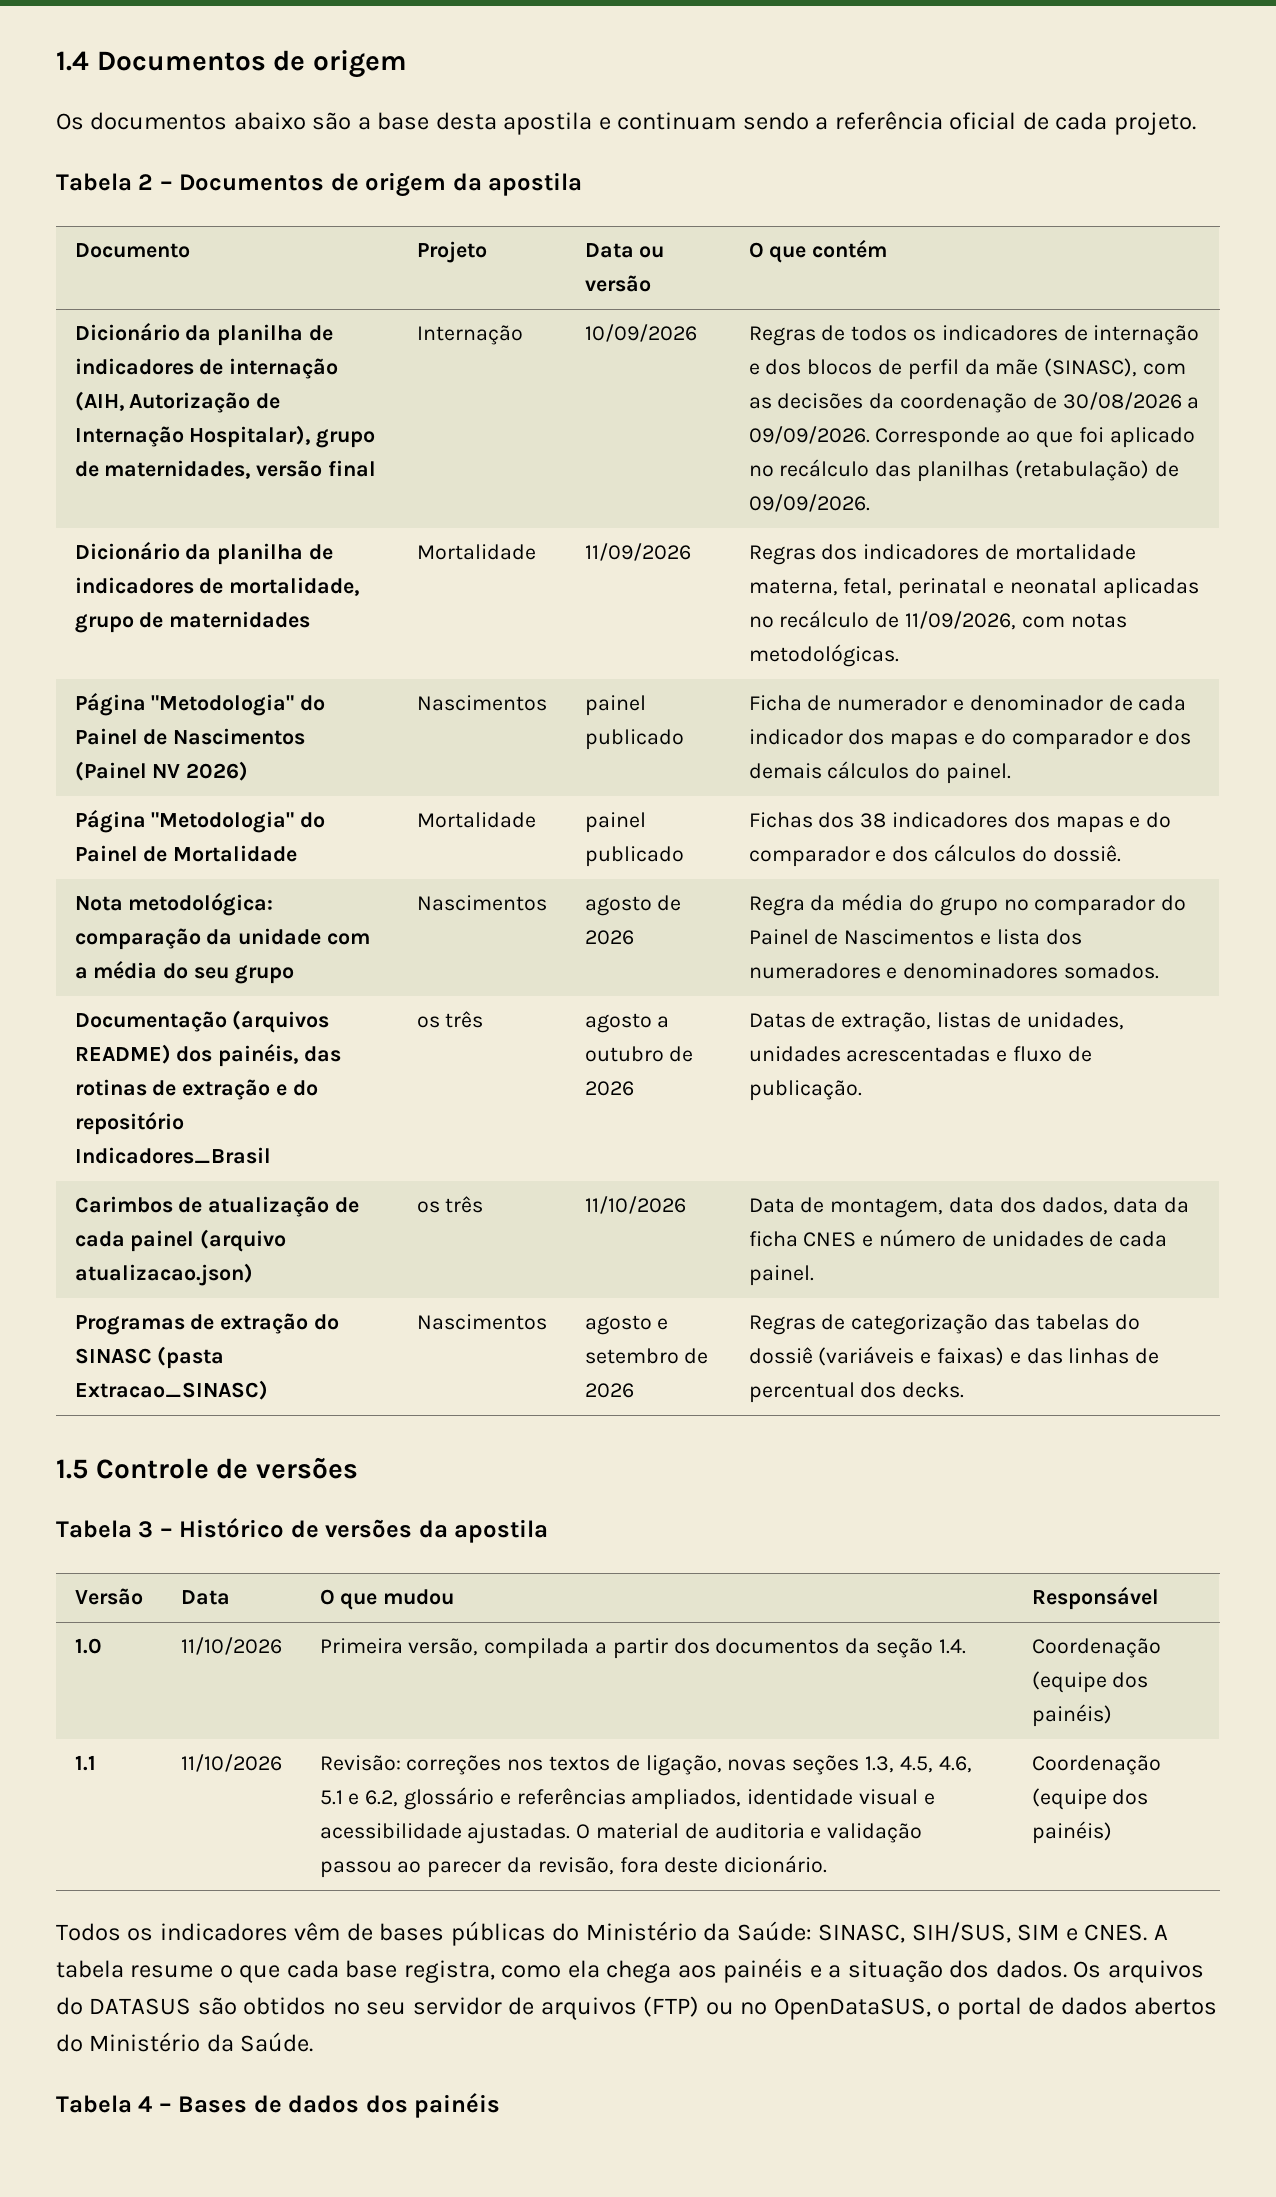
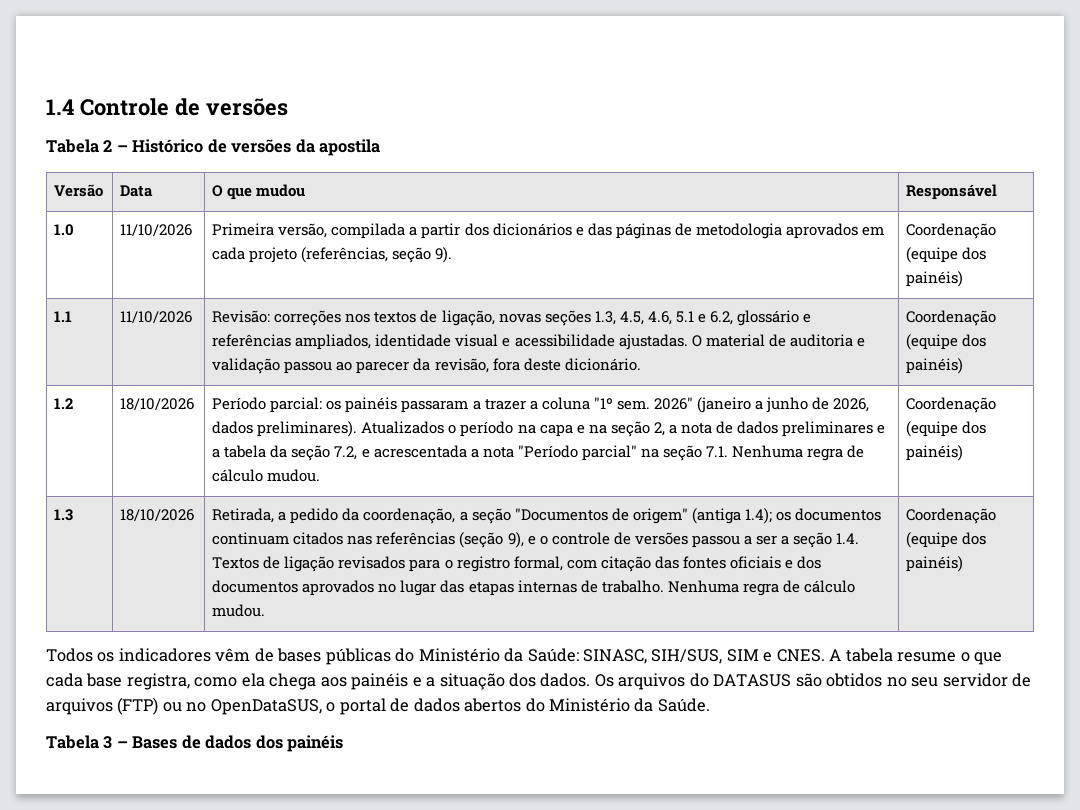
[96,50,407,78] [56,111,1196,135] [56,172,583,197] [74,243,190,258] [416,241,487,263] [584,243,665,258] [584,275,651,292] [748,240,888,263] [74,323,334,346] [74,358,339,379] [74,391,281,413] [74,425,376,448] [74,460,377,479] [416,325,523,345] [584,324,697,342] [748,325,1200,346] [748,358,1187,380] [748,392,1200,413] [748,426,1195,448] [748,459,1179,482] [748,494,870,512] [74,542,334,565] [74,577,360,596] [74,611,311,633] [416,544,536,560] [584,543,691,561] [748,544,1136,565] [748,578,1199,599] [748,610,1127,630] [748,644,899,667] [74,693,326,716] [74,728,306,745] [74,761,249,781] [416,695,547,711] [584,695,646,716] [584,729,684,750] [748,695,1187,711] [748,729,1192,750] [748,761,1012,784] [74,810,326,833] [74,845,298,862] [416,812,536,828] [584,812,646,833] [584,846,684,867] [748,812,1172,833] [748,844,1121,867] [74,893,274,916] [74,928,371,950] [74,961,294,984] [416,895,547,911] [584,895,682,916] [584,930,634,945] [748,893,1187,916] [748,929,1082,945] [748,963,1160,979] [74,1010,330,1033] [74,1044,342,1067] [74,1079,318,1100] [74,1112,184,1135] [74,1147,271,1164] [416,1011,484,1028] [584,1013,670,1033] [584,1046,694,1062] [584,1081,634,1096] [748,1012,1124,1032] [748,1046,1092,1062] [748,1080,862,1101] [74,1196,360,1217] [74,1229,287,1252] [74,1263,253,1286] [416,1196,484,1213] [584,1196,686,1214] [748,1197,1190,1218] [748,1229,1168,1247] [748,1265,814,1286] [74,1313,340,1335] [74,1346,225,1369] [74,1380,268,1400] [416,1314,547,1330] [584,1315,669,1335] [584,1348,709,1364] [584,1383,634,1398] [748,1314,1140,1335] [748,1346,1160,1366] [748,1382,965,1403] [56,1459,88,1479] Documentos de origem // Os documentos abaixo são a base desta apostila e continuam sendo a referência oficial de cada projeto. // Tabela 2 – Documentos de origem da apostila // Documento | Projeto | Data ou versão | O que contém // Dicionário da planilha de indicadores de internação (AIH, Autorização de Internação Hospitalar), grupo de maternidades, versão final | Internação | 10/09/2026 | Regras de todos os indicadores de internação e dos blocos de perfil da mãe (SINASC), com as decisões da coordenação de 30/08/2026 a 09/09/2026. Corresponde ao que foi aplicado no recálculo das planilhas (retabulação) de 09/09/2026. // Dicionário da planilha de indicadores de mortalidade, grupo de maternidades | Mortalidade | 11/09/2026 | Regras dos indicadores de mortalidade materna, fetal, perinatal e neonatal aplicadas no recálculo de 11/09/2026, com notas metodológicas. // Página "Metodologia" do Painel de Nascimentos (Painel NV 2026) | Nascimentos | painel publicado | Ficha de numerador e denominador de cada indicador dos mapas e do comparador e dos demais cálculos do painel. // Página "Metodologia" do Painel de Mortalidade | Mortalidade | painel publicado | Fichas dos 38 indicadores dos mapas e do comparador e dos cálculos do dossiê. // Nota metodológica: comparação da unidade com a média do seu grupo | Nascimentos | agosto de 2026 | Regra da média do grupo no comparador do Painel de Nascimentos e lista dos numeradores e denominadores somados. // Documentação (arquivos README) dos painéis, das rotinas de extração e do repositório Indicadores_Brasil | os três | agosto a outubro de 2026 | Datas de extração, listas de unidades, unidades acrescentadas e fluxo de publicação. // Carimbos de atualização de cada painel (arquivo atualizacao.json) | os três | 11/10/2026 | Data de montagem, data dos dados, data da ficha CNES e número de unidades de cada painel. // Programas de extração do SINASC (pasta Extracao_SINASC) | Nascimentos | agosto e setembro de 2026 | Regras de categorização das tabelas do dossiê (variáveis e faixas) e das linhas de percentual dos decks. // 1.5 -> (74, 107) none
[138,1521,154,1538] 3 -> [103,140,113,152] 2
[715,1638,966,1658] documentos da seção 1.4. -> [492,223,884,239] [212,247,453,263] dicionários e das páginas de metodologia aprovados em cada projeto (referências, seção 9).
(1112, 1832) none -> [54,398,74,409] [120,398,195,410] [212,397,870,413] [212,421,886,437] [212,445,865,461] [212,469,321,482] [906,397,997,413] [906,421,987,437] [906,445,964,461] [54,509,74,521] [120,509,195,521] [212,508,881,524] [212,532,860,548] [212,556,821,572] [212,580,855,596] [212,604,266,617] [906,508,997,524] [906,532,987,548] [906,556,964,572] // 1.2 | 18/10/2026 | Período parcial: os painéis passaram a trazer a coluna "1º sem. 2026" (janeiro a junho de 2026, dados preliminares). Atualizados o período na capa e na seção 2, a nota de dados preliminares e a tabela da seção 7.2, e acrescentada a nota "Período parcial" na seção 7.1. Nenhuma regra de cálculo mudou. | Coordenação (equipe dos painéis) // 1.3 | 18/10/2026 | Retirada, a pedido da coordenação, a seção "Documentos de origem" (antiga 1.4); os documentos continuam citados nas referências (seção 9), e o controle de versões passou a ser a seção 1.4. Textos de ligação revisados para o registro formal, com citação das fontes oficiais e dos documentos aprovados no lugar das etapas internas de trabalho. Nenhuma regra de cálculo mudou. | Coordenação (equipe dos painéis)
[138,2096,153,2112] 4 -> [103,736,113,749] 3

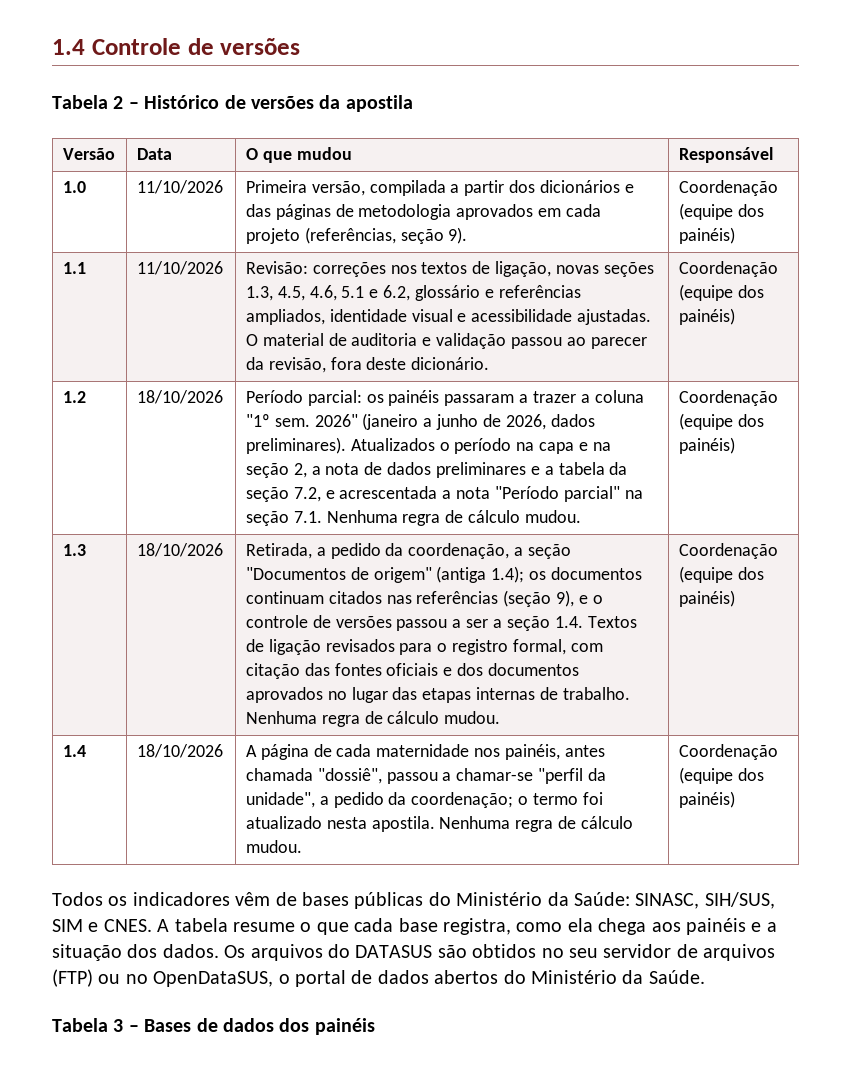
(964, 564) none -> [62,745,86,757] [136,744,223,758] [245,744,605,760] [245,768,606,784] [245,792,603,808] [245,816,633,832] [245,840,302,853] [678,744,778,760] [678,767,764,784] [678,791,735,808] // 1.4 | 18/10/2026 | A página de cada maternidade nos painéis, antes chamada "dossiê", passou a chamar-se "perfil da unidade", a pedido da coordenação; o termo foi atualizado nesta apostila. Nenhuma regra de cálculo mudou. | Coordenação (equipe dos painéis)

